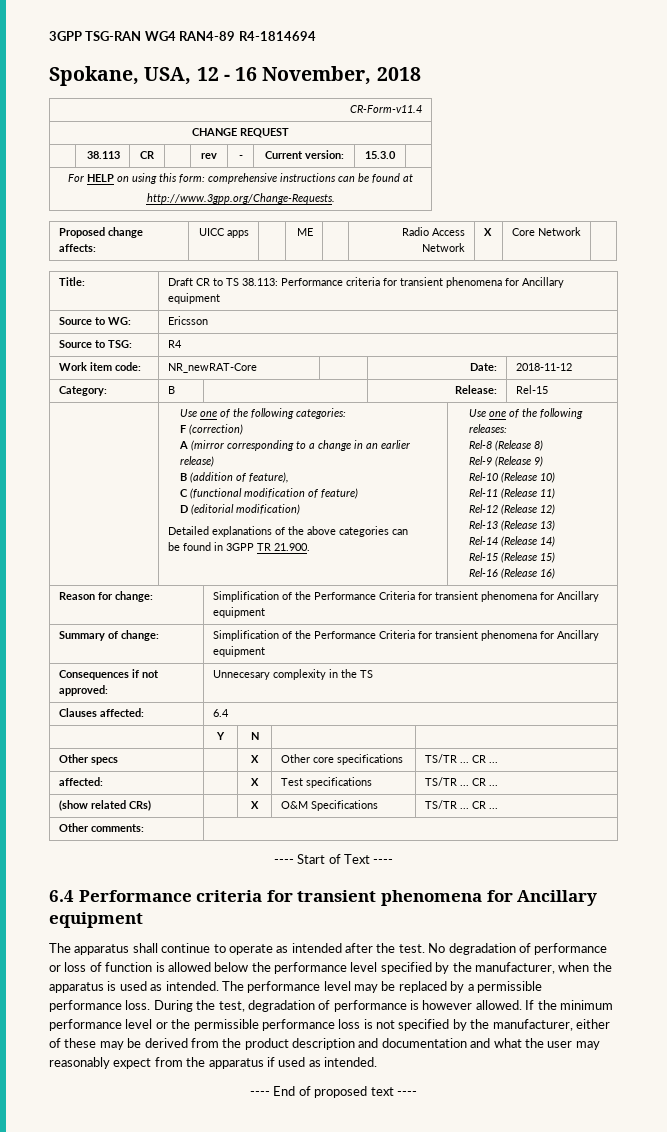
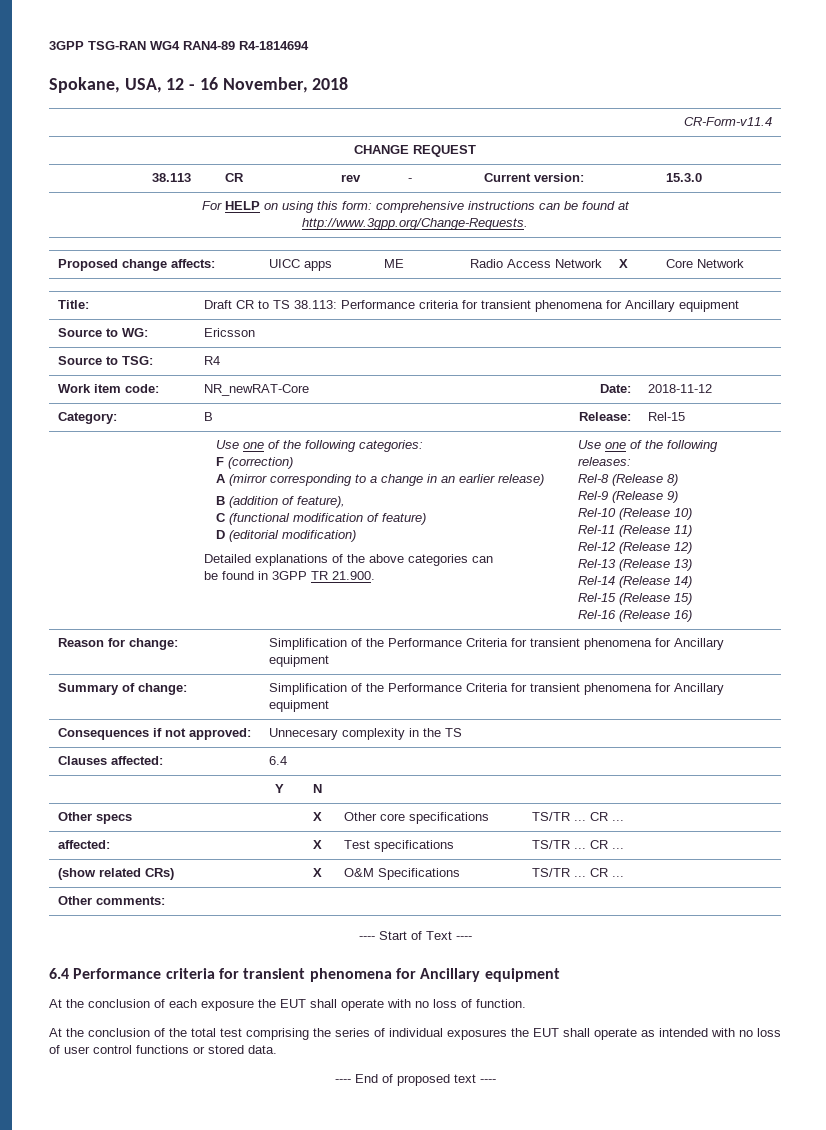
[49,943,608,955] [49,962,612,974] [49,981,542,993] [49,1000,613,1012] [49,1019,610,1031] [49,1038,600,1050] [49,1057,377,1069] The apparatus shall continue to operate as intended after the test. No degradation of performance or loss of function is allowed below the performance level specified by the manufacturer, when the apparatus is used as intended. The performance level may be replaced by a permissible performance loss. During the test, degradation of performance is however allowed. If the minimum performance level or the permissible performance loss is not specified by the manufacturer, either of these may be derived from the product description and documentation and what the user may reasonably expect from the apparatus if used as intended. -> [49,999,526,1011] [49,1028,781,1040] [49,1045,277,1054] At the conclusion of each exposure the EUT shall operate with no loss of function. // At the conclusion of the total test comprising the series of individual exposures the EUT shall operate as intended with no loss of user control functions or stored data.

